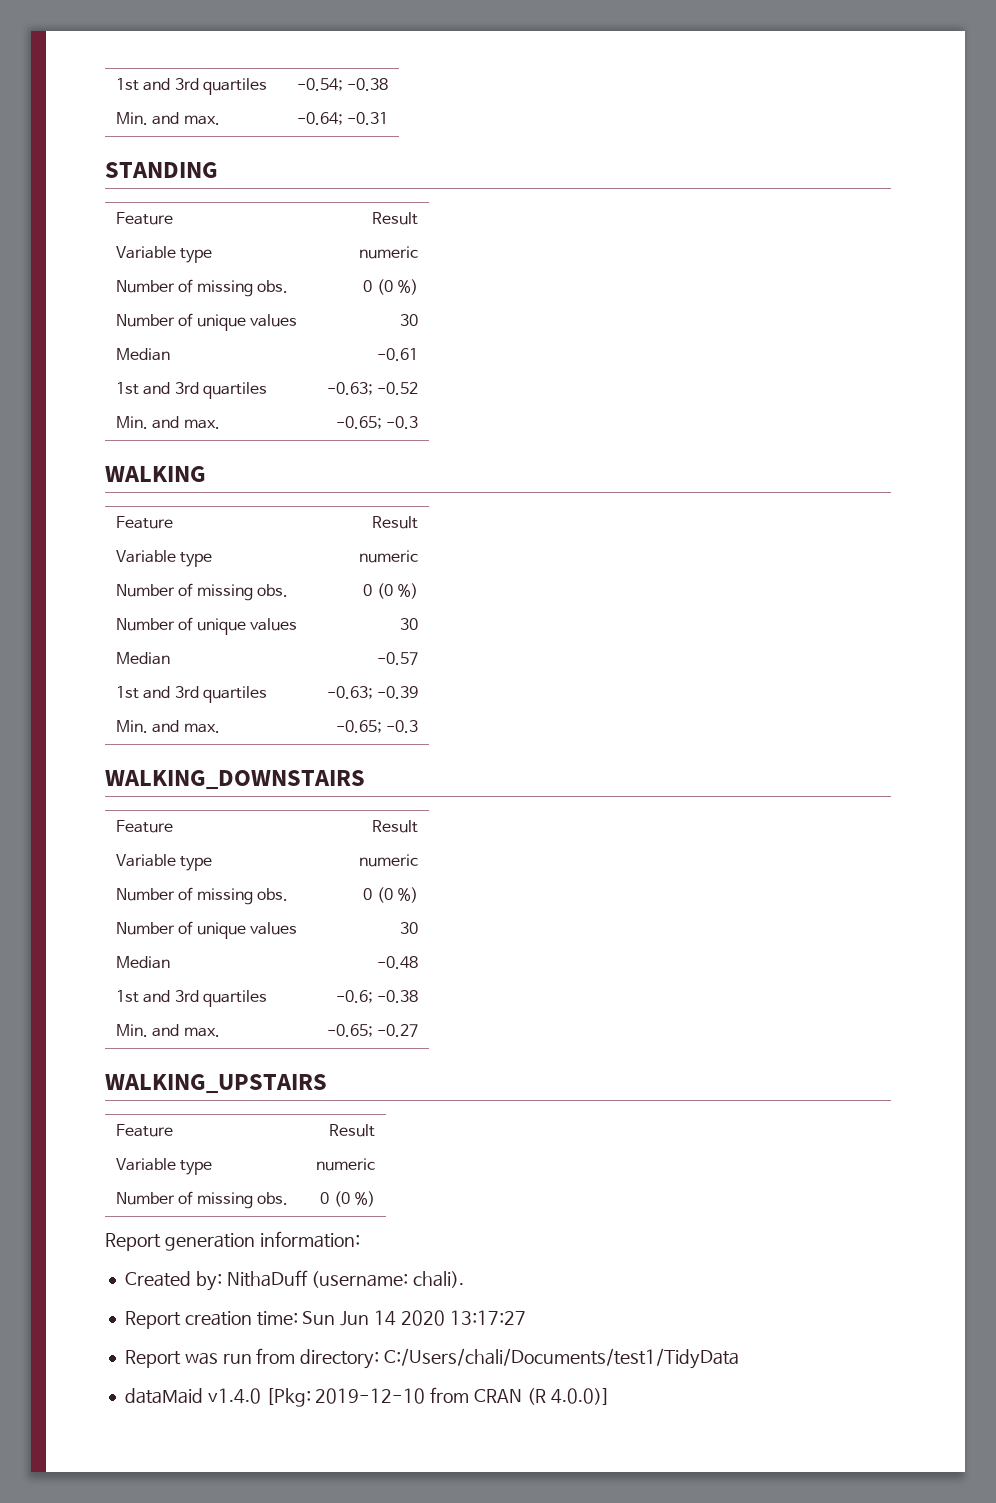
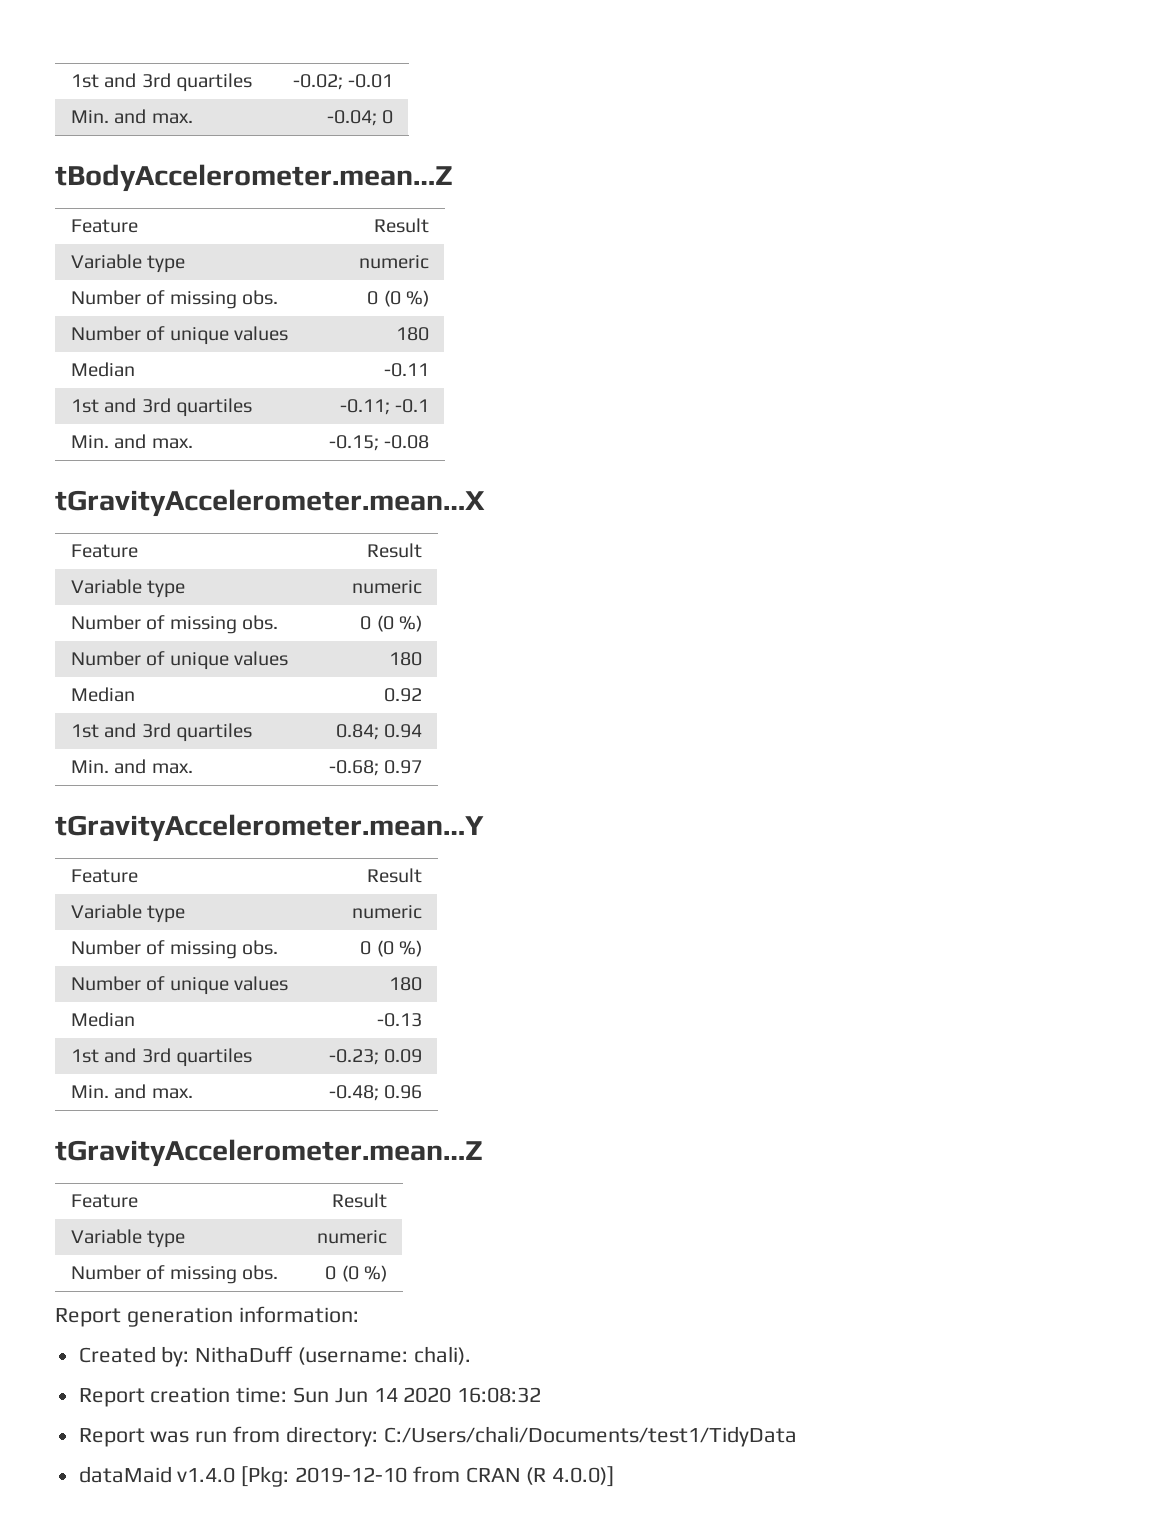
[115,78,267,95] [296,78,389,91] [115,112,220,125] [296,112,389,125] [105,162,218,178] 1st and 3rd quartiles | -0.54; -0.38 // Min. and max. | -0.64; -0.31 // STANDING -> [70,73,252,92] [292,74,394,90] [70,109,193,124] [326,110,394,126] [55,164,453,192] 1st and 3rd quartiles | -0.02; -0.01 // Min. and max. | -0.04; 0 // tBodyAccelerometer.mean…Z
[400,314,419,326] [115,348,170,361] [377,348,419,361] [115,382,267,399] [326,382,419,395] [115,416,220,429] [335,416,419,429] [105,466,206,482] 30 // Median | -0.61 // 1st and 3rd quartiles | -0.63; -0.52 // Min. and max. | -0.65; -0.3 // WALKING -> [396,327,430,341] [70,362,135,377] [384,363,430,377] [70,398,252,417] [339,399,430,415] [70,434,193,449] [328,435,430,451] [55,489,485,517] 180 // Median | -0.11 // 1st and 3rd quartiles | -0.11; -0.1 // Min. and max. | -0.15; -0.08 // tGravityAccelerometer.mean…X
[400,618,419,630] [115,652,170,665] [377,652,419,665] [115,686,267,703] [326,686,419,699] [115,720,220,733] [335,720,419,733] [105,770,365,790] 30 // Median | -0.57 // 1st and 3rd quartiles | -0.63; -0.39 // Min. and max. | -0.65; -0.3 // WALKING_DOWNSTAIRS -> [389,652,423,666] [70,687,135,702] [384,688,423,702] [70,723,252,742] [335,724,423,740] [70,759,193,774] [328,760,423,776] [55,814,484,842] 180 // Median | 0.92 // 1st and 3rd quartiles | 0.84; 0.94 // Min. and max. | -0.68; 0.97 // tGravityAccelerometer.mean…Y
[400,922,419,934] [115,956,170,969] [377,956,419,969] [115,990,267,1007] [335,990,419,1003] [115,1024,220,1037] [326,1024,419,1037] [105,1074,327,1094] 30 // Median | -0.48 // 1st and 3rd quartiles | -0.6; -0.38 // Min. and max. | -0.65; -0.27 // WALKING_UPSTAIRS -> [389,977,423,991] [70,1012,135,1027] [377,1013,423,1027] [70,1048,252,1067] [328,1049,423,1065] [70,1084,193,1099] [328,1085,423,1101] [55,1139,483,1167] 180 // Median | -0.13 // 1st and 3rd quartiles | -0.23; 0.09 // Min. and max. | -0.48; 0.96 // tGravityAccelerometer.mean…Z
[449,1310,526,1325] 13:17:27 -> [457,1387,542,1403] 16:08:32

